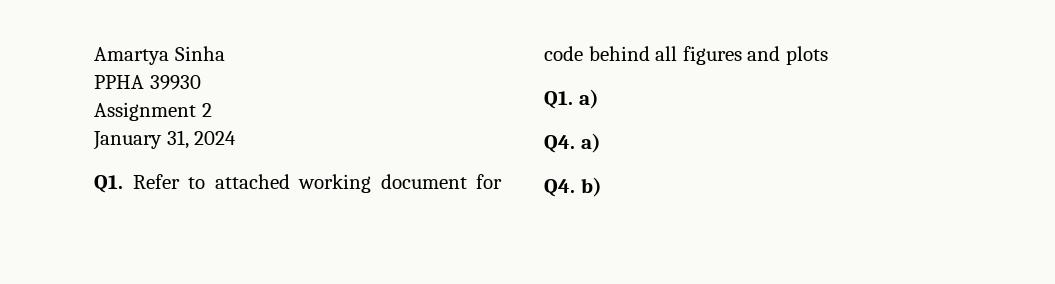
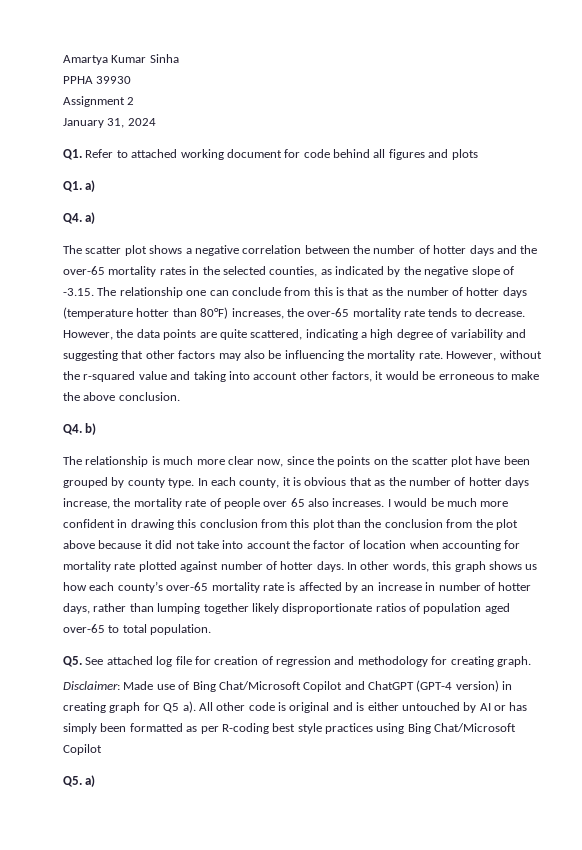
(169, 56) none -> [111,55,147,63] Kumar
[544,177,602,197] Q4. b) -> [63,245,538,256] [63,266,514,277] [63,287,527,298] [63,307,526,319] [63,329,526,340] [63,350,542,361] [63,371,540,382] [63,392,180,401] [63,423,97,435] [63,456,530,467] [63,477,529,488] [63,498,509,509] [63,519,518,530] [63,540,521,551] [63,561,538,572] [63,581,532,593] [63,603,510,614] [63,624,212,635] [63,656,531,667] [63,680,513,692] [63,701,528,713] [63,723,517,734] [63,744,102,755] [63,775,96,787] The scatter plot shows a negative correlation between the number of hotter days and the over-65 mortality rates in the selected counties, as indicated by the negative slope of -3.15. The relationship one can conclude from this is that as the number of hotter days (temperature hotter than 80°F) increases, the over-65 mortality rate tends to decrease. However, the data points are quite scattered, indicating a high degree of variability and suggesting that other factors may also be influencing the mortality rate. However, without the r-squared value and taking into account other factors, it would be erroneous to make the above conclusion. // Q4. b) // The relationship is much more clear now, since the points on the scatter plot have been grouped by county type. In each county, it is obvious that as the number of hotter days increase, the mortality rate of people over 65 also increases. I would be much more confident in drawing this conclusion from this plot than the conclusion from the plot above because it did not take into account the factor of location when accounting for mortality rate plotted against number of hotter days. In other words, this graph shows us how each county’s over-65 mortality rate is affected by an increase in number of hotter days, rather than lumping together likely disproportionate ratios of population aged over-65 to total population. // Q5. See attached log file for creation of regression and methodology for creating graph. // Disclaimer: Made use of Bing Chat/Microsoft Copilot and ChatGPT (GPT-4 version) in creating graph for Q5 a). All other code is original and is either untouched by AI or has simply been formatted as per R-coding best style practices using Bing Chat/Microsoft Copilot // Q5. a)

